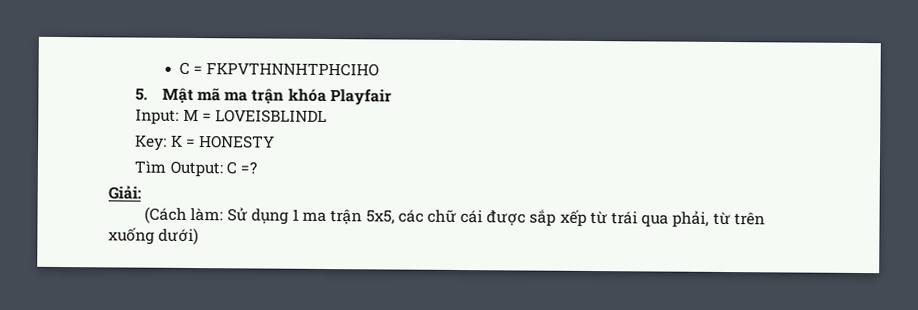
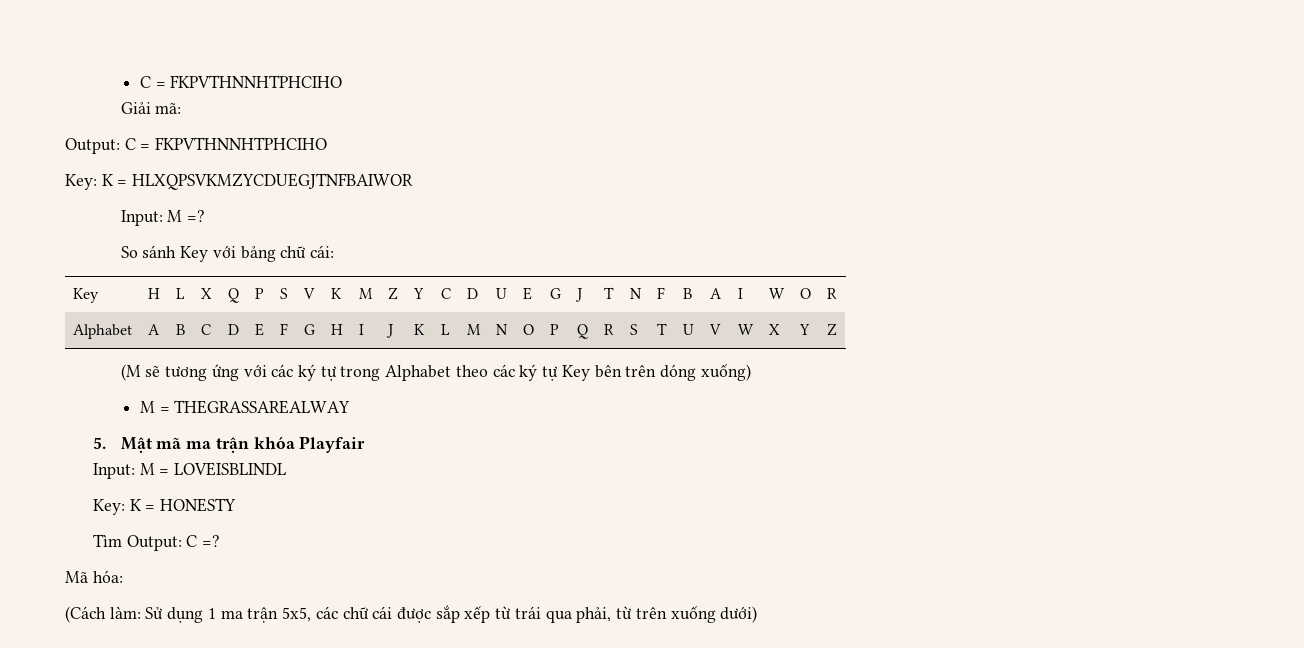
[178,61,380,77] C = FKPVTHNNHTPHCIHO -> [139,75,343,88] [120,102,182,114] [65,137,328,154] [65,173,414,190] [120,210,206,226] [120,245,334,262] [72,288,99,303] [147,288,160,299] [175,288,185,299] [200,288,212,299] [227,288,239,303] [254,288,264,299] [279,288,288,299] [302,288,315,299] [330,288,342,299] [358,288,373,299] [387,287,398,300] [412,288,424,299] [440,288,451,299] [466,288,478,299] [495,288,507,299] [522,287,532,300] [549,288,561,299] [574,288,582,302] [603,287,614,299] [629,288,642,299] [656,287,665,299] [682,288,692,299] [709,288,722,299] [737,288,743,299] [768,288,785,299] [799,288,811,299] [826,288,837,299] [72,324,132,339] [147,324,160,335] [175,324,185,335] [200,324,211,335] [227,324,239,335] [254,323,264,336] [279,323,288,335] [303,324,315,335] [330,324,343,335] [358,324,364,335] [385,324,393,338] [413,324,425,335] [440,324,450,335] [466,324,481,335] [495,324,508,335] [522,324,534,335] [549,324,559,335] [576,324,588,339] [603,324,614,335] [629,324,638,335] [656,323,667,335] [682,324,694,335] [708,324,721,335] [737,324,754,335] [768,324,780,335] [798,324,810,335] [826,323,837,336] [120,364,751,381] [139,400,351,414] C = FKPVTHNNHTPHCIHO // Giải mã: // Output: C = FKPVTHNNHTPHCIHO // Key: K = HLXQPSVKMZYCDUEGJTNFBAIWOR // Input: M =? // So sánh Key với bảng chữ cái: // Key | H | L | X | Q | P | S | V | K | M | Z | Y | C | D | U | E | G | J | T | N | F | B | A | I | W | O | R // Alphabet | A | B | C | D | E | F | G | H | I | J | K | L | M | N | O | P | Q | R | S | T | U | V | W | X | Y | Z // (M sẽ tương ứng với các ký tự trong Alphabet theo các ký tự Key bên trên dóng xuống) // M = THEGRASSAREALWAY
[108,185,141,200] Giải: -> [65,570,123,583] Mã hóa:

